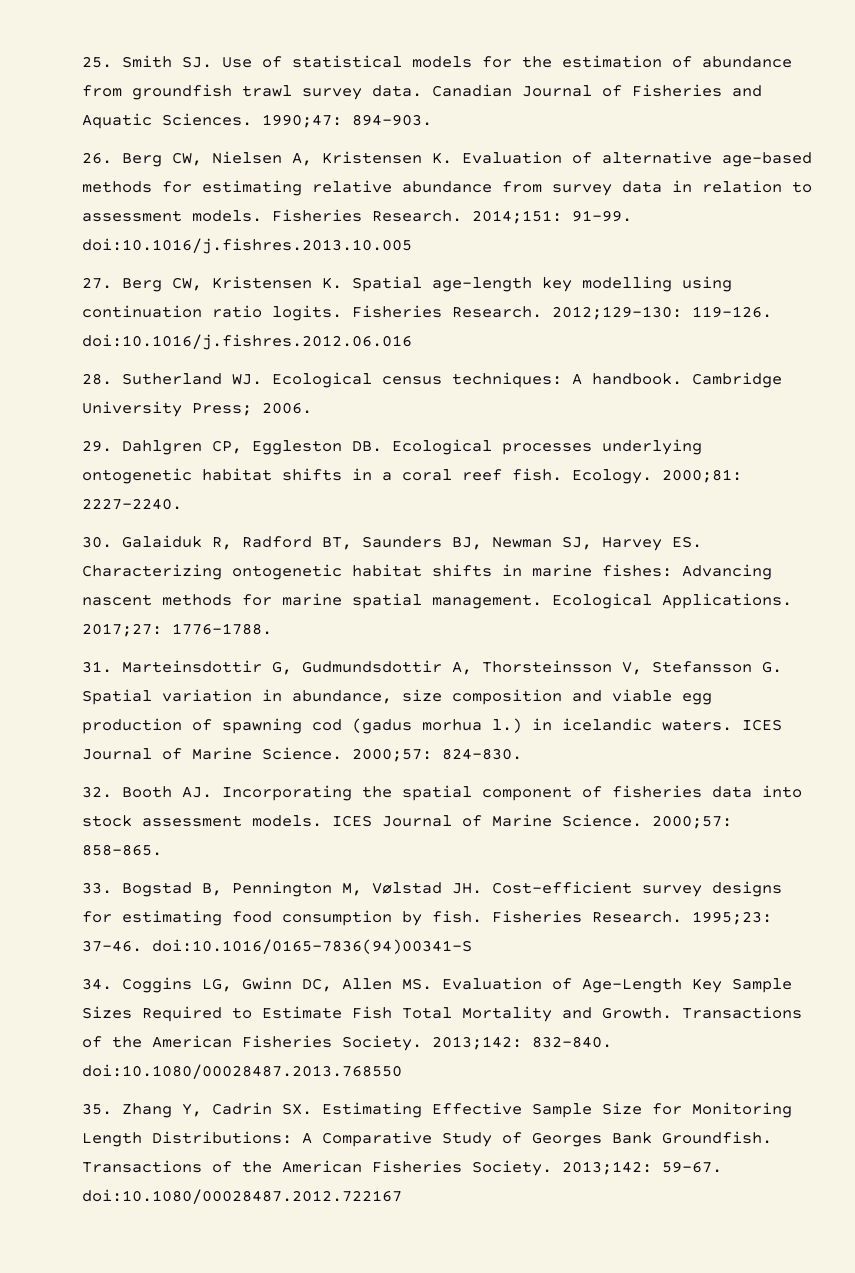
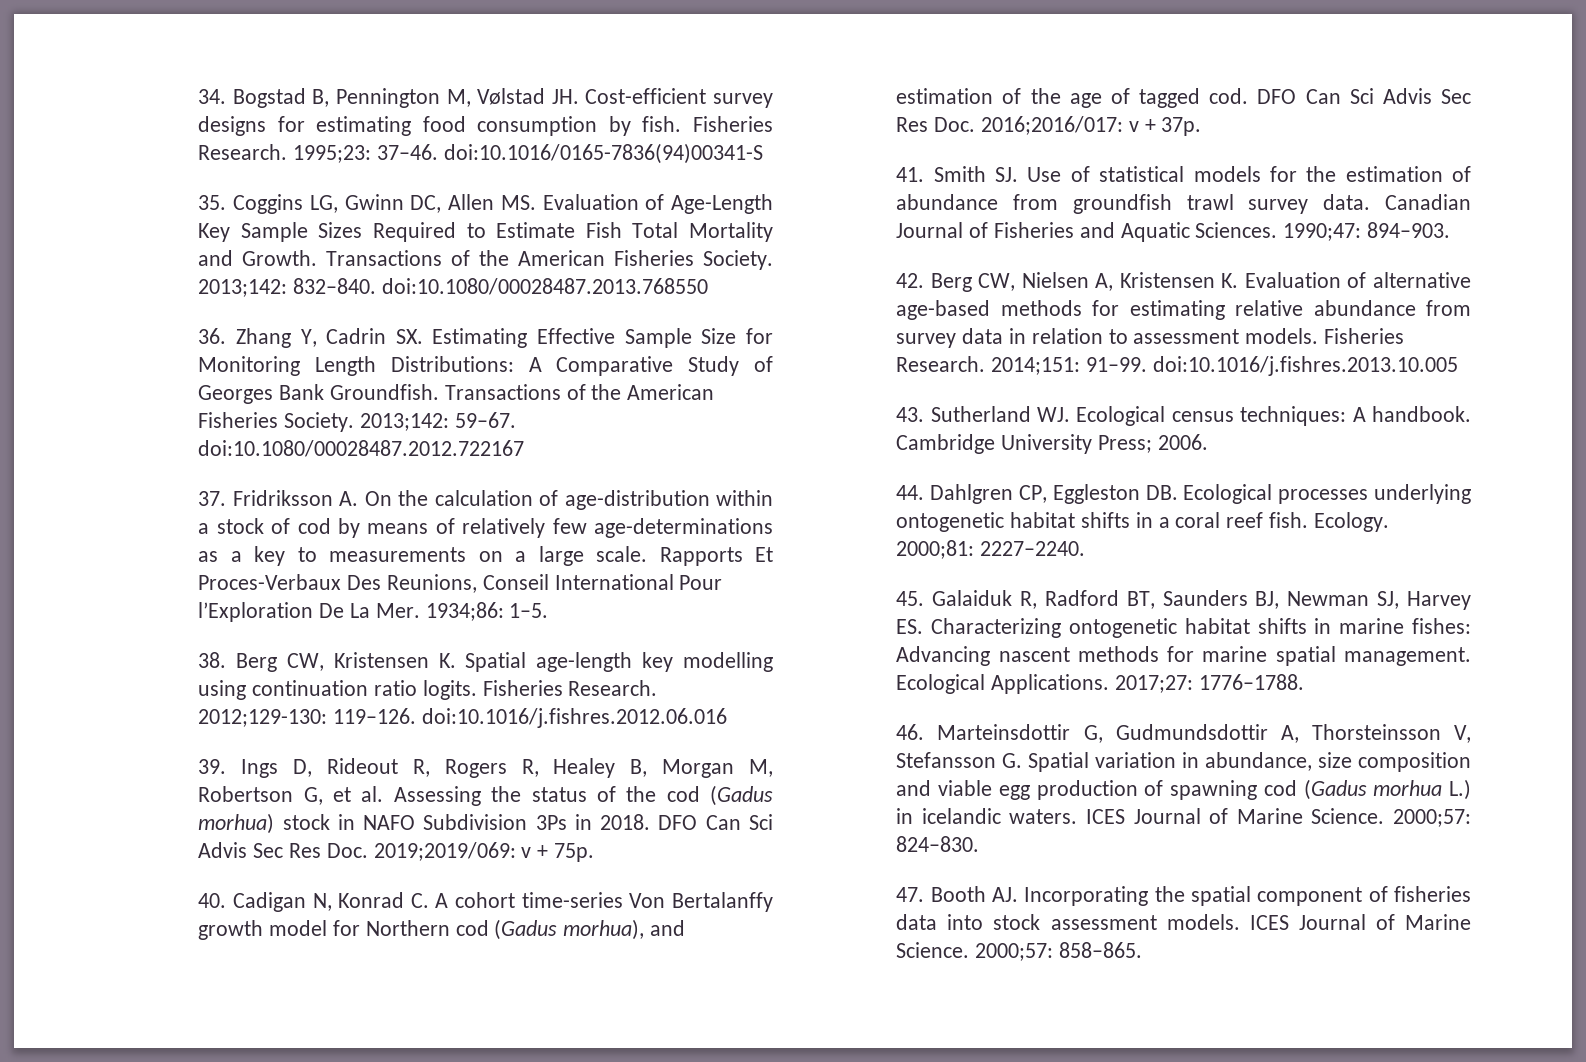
[82,55,793,68] [82,84,763,100] [82,113,433,129] [82,151,813,167] [82,180,813,196] [82,209,633,224] [82,238,413,254] [82,276,733,292] [82,305,773,321] [82,334,413,350] [82,372,783,388] [82,401,313,417] [82,439,703,455] [82,468,743,484] [82,498,183,510] [82,535,703,551] [82,564,773,580] [82,593,793,609] [82,623,273,637] [82,660,783,675] [82,689,713,705] [82,718,783,734] [82,747,523,762] [82,785,803,801] [82,814,733,829] [82,844,163,856] [82,882,113,894] 25. Smith SJ. Use of statistical models for the estimation of abundance from groundfish trawl survey data. Canadian Journal of Fisheries and Aquatic Sciences. 1990;47: 894–903. // 26. Berg CW, Nielsen A, Kristensen K. Evaluation of alternative age-based methods for estimating relative abundance from survey data in relation to assessment models. Fisheries Research. 2014;151: 91–99. doi:10.1016/j.fishres.2013.10.005 // 27. Berg CW, Kristensen K. Spatial age-length key modelling using continuation ratio logits. Fisheries Research. 2012;129-130: 119–126. doi:10.1016/j.fishres.2012.06.016 // 28. Sutherland WJ. Ecological census techniques: A handbook. Cambridge University Press; 2006. // 29. Dahlgren CP, Eggleston DB. Ecological processes underlying ontogenetic habitat shifts in a coral reef fish. Ecology. 2000;81: 2227–2240. // 30. Galaiduk R, Radford BT, Saunders BJ, Newman SJ, Harvey ES. Characterizing ontogenetic habitat shifts in marine fishes: Advancing nascent methods for marine spatial management. Ecological Applications. 2017;27: 1776–1788. // 31. Marteinsdottir G, Gudmundsdottir A, Thorsteinsson V, Stefansson G. Spatial variation in abundance, size composition and viable egg production of spawning cod (gadus morhua l.) in icelandic waters. ICES Journal of Marine Science. 2000;57: 824–830. // 32. Booth AJ. Incorporating the spatial component of fisheries data into stock assessment models. ICES Journal of Marine Science. 2000;57: 858–865. // 33. -> [198,89,227,104] 34.
[82,978,113,990] 34. -> [198,195,227,210] 35.
[82,1103,113,1115] 35. -> [198,328,227,344] 36.
(403, 1196) none -> [198,490,773,510] [198,518,774,538] [198,546,773,566] [198,574,723,593] [198,602,549,622] [198,652,773,672] [198,680,658,700] [198,708,727,728] [198,758,773,778] [198,785,774,806] [198,813,774,834] [198,842,594,862] [198,892,773,912] [198,919,685,940] [896,88,1471,108] [896,116,1202,136] [896,166,1471,182] [896,194,1471,214] [896,222,1450,242] [896,272,1471,292] [896,300,1471,320] [896,328,1404,348] [896,356,1458,376] [896,406,1471,426] [896,434,1208,454] [896,484,1471,504] [896,512,1389,532] [896,540,1086,559] [896,590,1471,610] [896,618,1471,638] [896,646,1471,666] [896,674,1304,694] [896,724,1471,743] [896,752,1471,772] [896,779,1471,800] [896,808,1471,827] [896,836,980,852] [896,886,1471,906] [896,914,1471,930] [896,942,1142,961] // 37. Fridriksson A. On the calculation of age-distribution within a stock of cod by means of relatively few age-determinations as a key to measurements on a large scale. Rapports Et Proces-Verbaux Des Reunions, Conseil International Pour l’Exploration De La Mer. 1934;86: 1–5. // 38. Berg CW, Kristensen K. Spatial age-length key modelling using continuation ratio logits. Fisheries Research. 2012;129-130: 119–126. doi:10.1016/j.fishres.2012.06.016 // 39. Ings D, Rideout R, Rogers R, Healey B, Morgan M, Robertson G, et al. Assessing the status of the cod (Gadus morhua) stock in NAFO Subdivision 3Ps in 2018. DFO Can Sci Advis Sec Res Doc. 2019;2019/069: v + 75p. // 40. Cadigan N, Konrad C. A cohort time-series Von Bertalanffy growth model for Northern cod (Gadus morhua), and estimation of the age of tagged cod. DFO Can Sci Advis Sec Res Doc. 2016;2016/017: v + 37p. // 41. Smith SJ. Use of statistical models for the estimation of abundance from groundfish trawl survey data. Canadian Journal of Fisheries and Aquatic Sciences. 1990;47: 894–903. // 42. Berg CW, Nielsen A, Kristensen K. Evaluation of alternative age-based methods for estimating relative abundance from survey data in relation to assessment models. Fisheries Research. 2014;151: 91–99. doi:10.1016/j.fishres.2013.10.005 // 43. Sutherland WJ. Ecological census techniques: A handbook. Cambridge University Press; 2006. // 44. Dahlgren CP, Eggleston DB. Ecological processes underlying ontogenetic habitat shifts in a coral reef fish. Ecology. 2000;81: 2227–2240. // 45. Galaiduk R, Radford BT, Saunders BJ, Newman SJ, Harvey ES. Characterizing ontogenetic habitat shifts in marine fishes: Advancing nascent methods for marine spatial management. Ecological Applications. 2017;27: 1776–1788. // 46. Marteinsdottir G, Gudmundsdottir A, Thorsteinsson V, Stefansson G. Spatial variation in abundance, size composition and viable egg production of spawning cod (Gadus morhua L.) in icelandic waters. ICES Journal of Marine Science. 2000;57: 824–830. // 47. Booth AJ. Incorporating the spatial component of fisheries data into stock assessment models. ICES Journal of Marine Science. 2000;57: 858–865.

